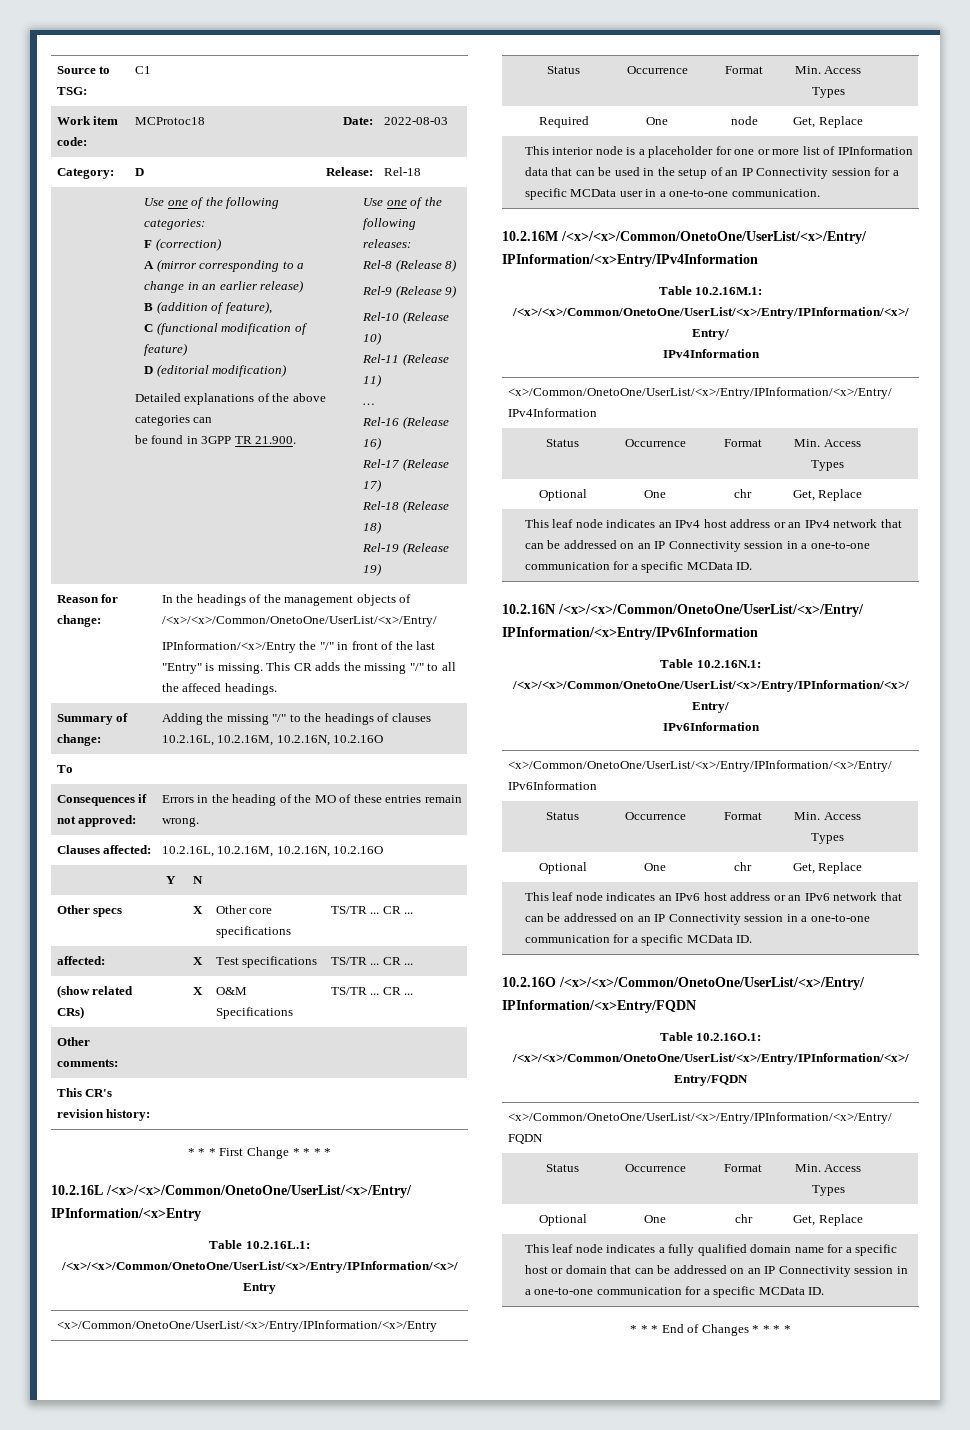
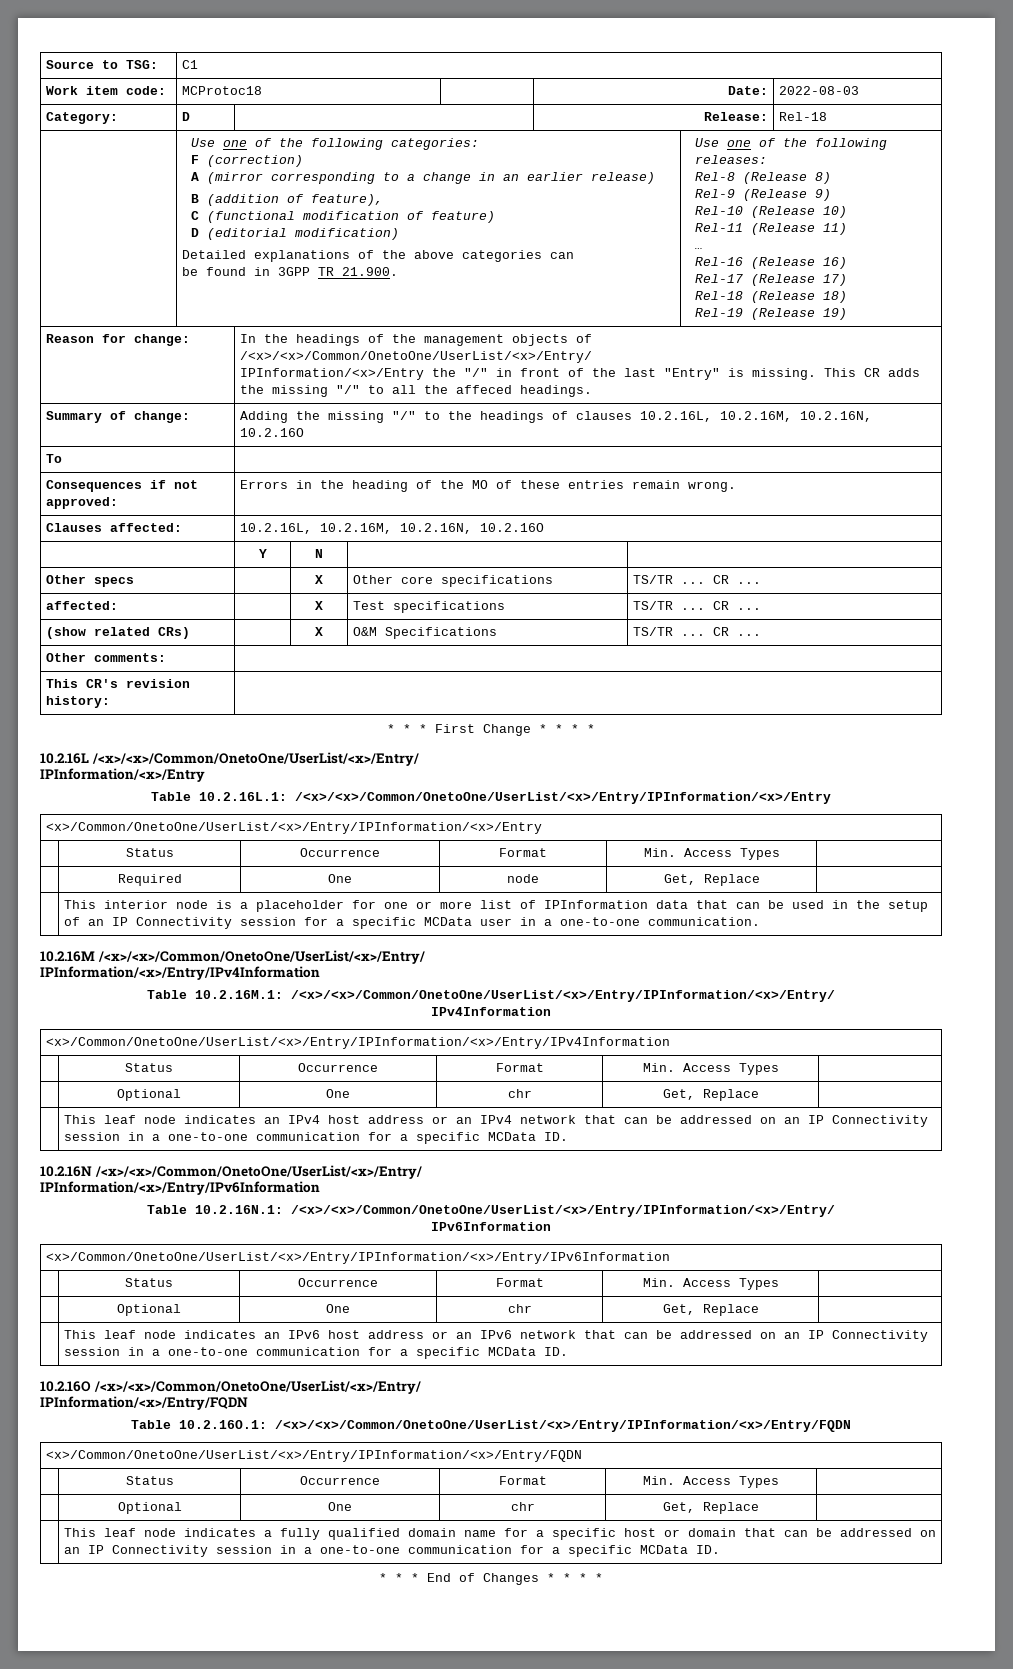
[51,1208,201,1221] IPInformation/<x>Entry -> [40,768,205,782] IPInformation/<x>/Entry
[502,254,758,267] IPInformation/<x>Entry/IPv4Information -> [40,966,320,980] IPInformation/<x>/Entry/IPv4Information
[502,627,758,640] IPInformation/<x>Entry/IPv6Information -> [40,1181,320,1195] IPInformation/<x>/Entry/IPv6Information
[502,1000,696,1013] IPInformation/<x>Entry/FQDN -> [40,1396,248,1410] IPInformation/<x>/Entry/FQDN

